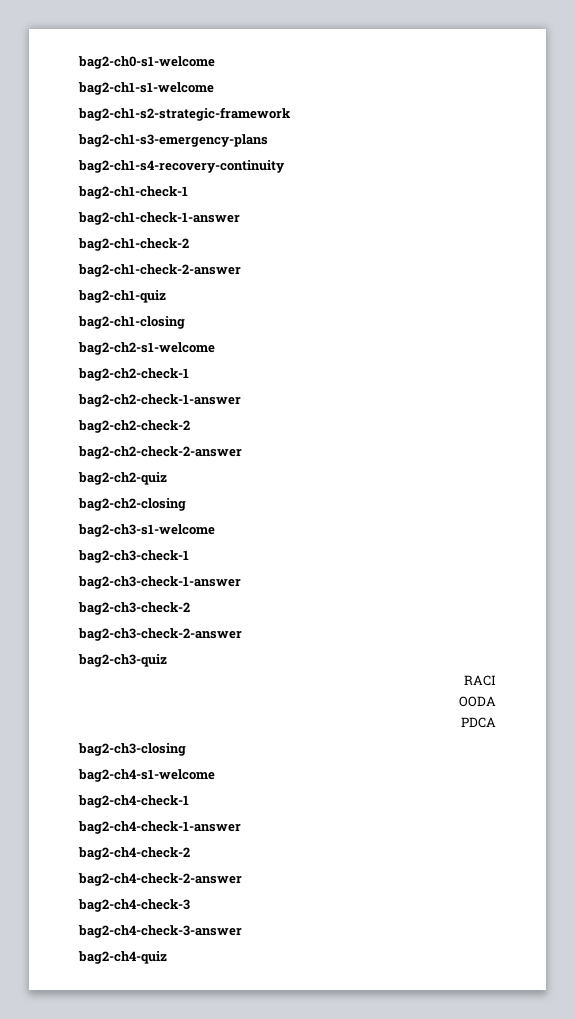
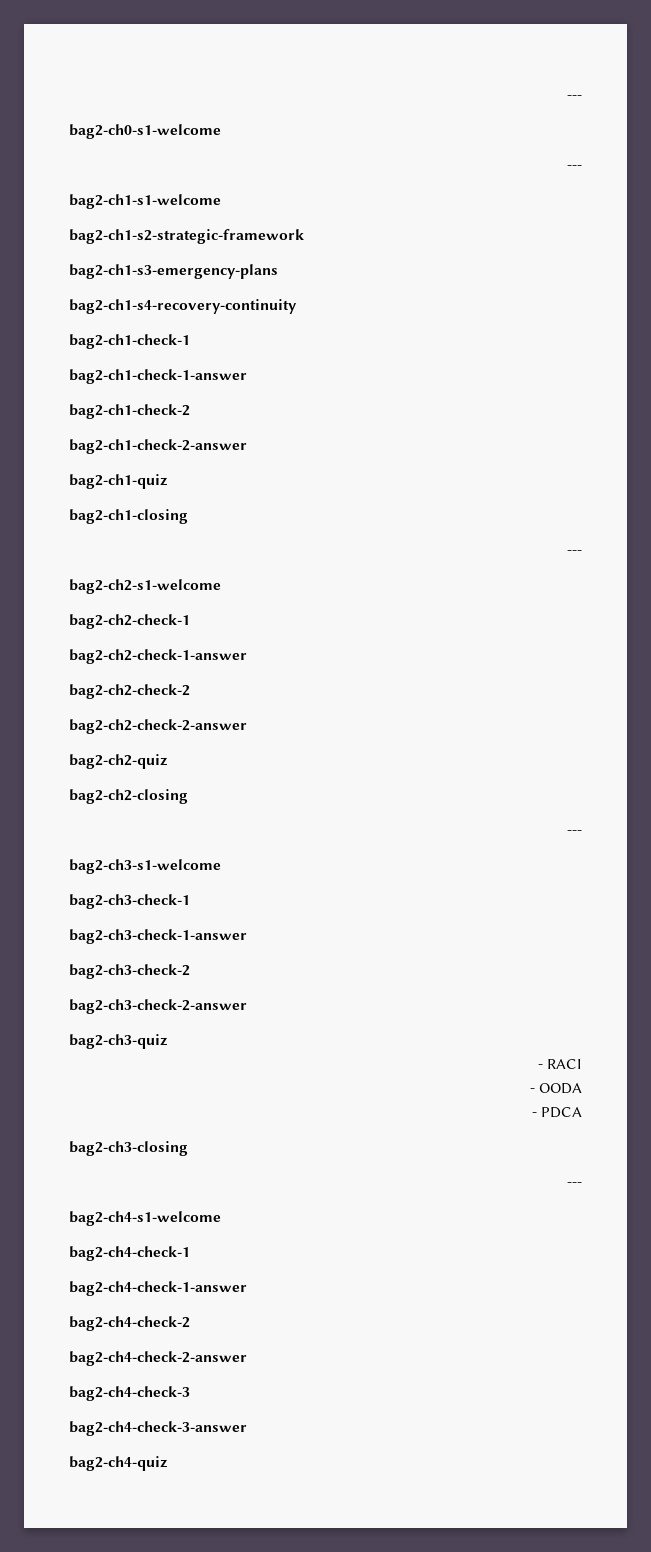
(78, 62) none -> [567,95,582,100] --- //
(215, 62) none -> [567,165,582,170] // ---
(185, 322) none -> [567,550,582,555] // ---
(186, 504) none -> [567,830,582,835] // ---
(167, 660) none -> [537,1064,543,1069] -
(496, 680) none -> [529,1088,535,1093] -
(496, 701) none -> [531,1112,537,1117] -
(186, 749) none -> [567,1182,582,1187] // ---

